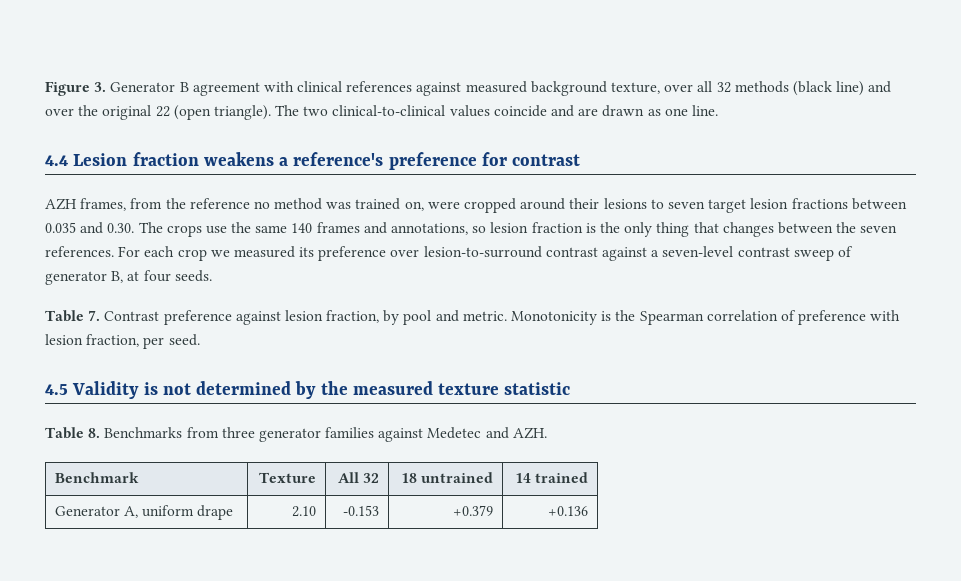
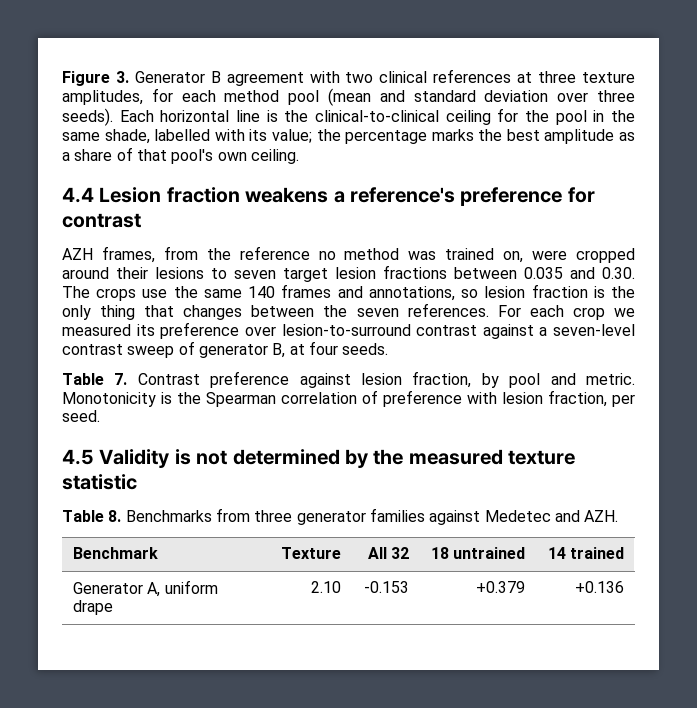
(294, 86) none -> [345,72,374,83] two
[416,81,892,96] [45,105,718,120] against measured background texture, over all 32 methods (black line) and over the original 22 (open triangle). The two clinical-to-clinical values coincide and are drawn as one line. -> [517,71,636,83] [62,88,635,106] [62,108,635,126] [62,129,635,144] [62,147,299,164] at three texture amplitudes, for each method pool (mean and standard deviation over three seeds). Each horizontal line is the clinical-to-clinical ceiling for the pool in the same shade, labelled with its value; the percentage marks the best amplitude as a share of that pool's own ceiling.

